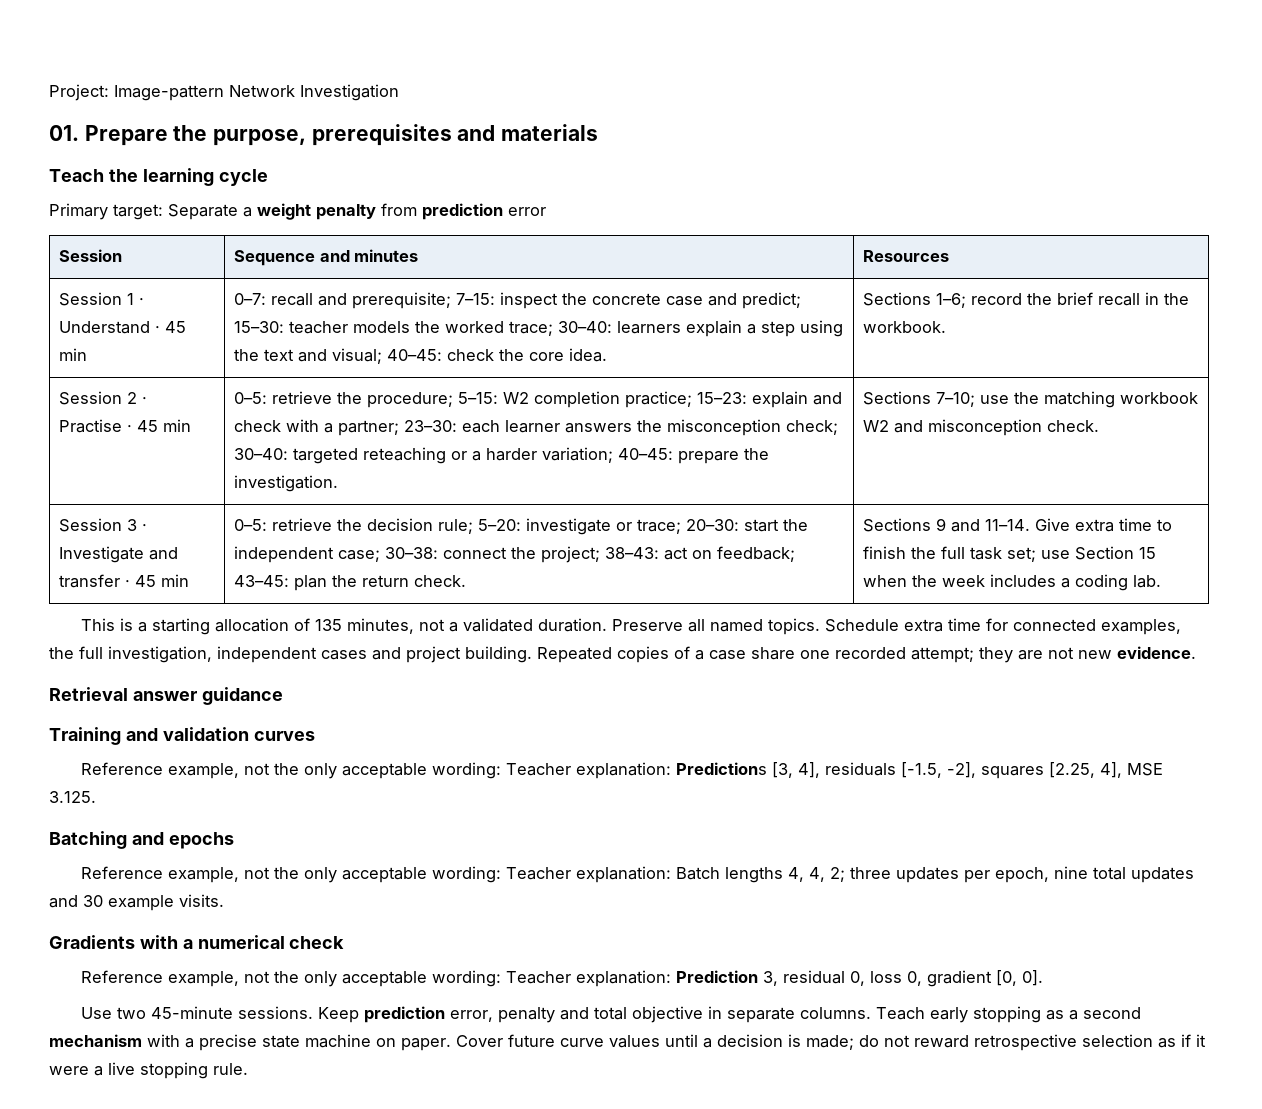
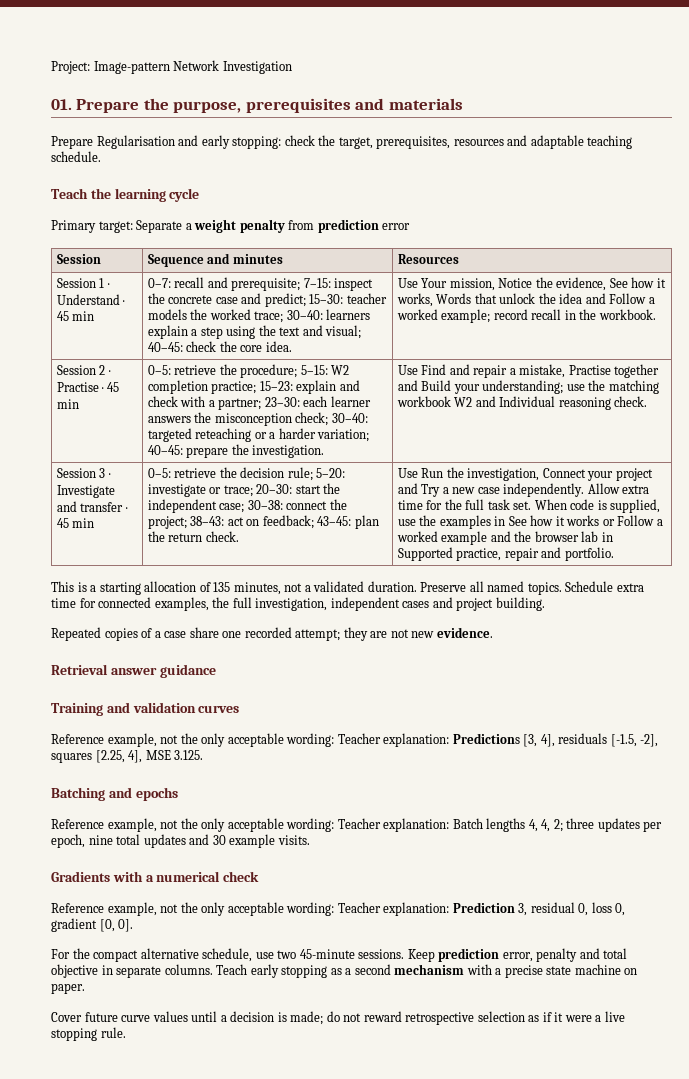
(599, 132) none -> [51,135,633,149] [51,151,101,162] // Prepare Regularisation and early stopping: check the target, prerequisites, resources and adaptable teaching schedule.
[863,292,1094,308] Sections 1–6; record the brief -> [397,277,666,291] [396,293,655,307] [396,309,528,323] Use Your mission, Notice the evidence, See how it works, Words that unlock the idea and Follow a worked example; record
[863,391,976,407] Sections 7–10; -> [397,364,660,378] [397,380,564,394] Use Find and repair a mistake, Practise together and Build your understanding;
[928,419,1043,436] misconception -> [499,396,611,410] Individual reasoning
[863,518,1173,532] [863,546,1157,562] [863,574,1162,591] Sections 9 and 11–14. Give extra time to finish the full task set; use Section 15 when the week includes a coding lab. -> [397,467,653,481] [397,483,650,497] [397,499,661,513] [397,515,663,529] [396,531,613,545] [397,547,614,561] Use Run the investigation, Connect your project and Try a new case independently. Allow extra time for the full task set. When code is supplied, use the examples in See how it works or Follow a worked example and the browser lab in Supported practice, repair and portfolio.
(532, 654) none -> (545, 604) //
[81,1007,113,1019] Use -> [51,948,274,962] For the compact alternative schedule, use
(451, 1044) none -> (85, 988) //

